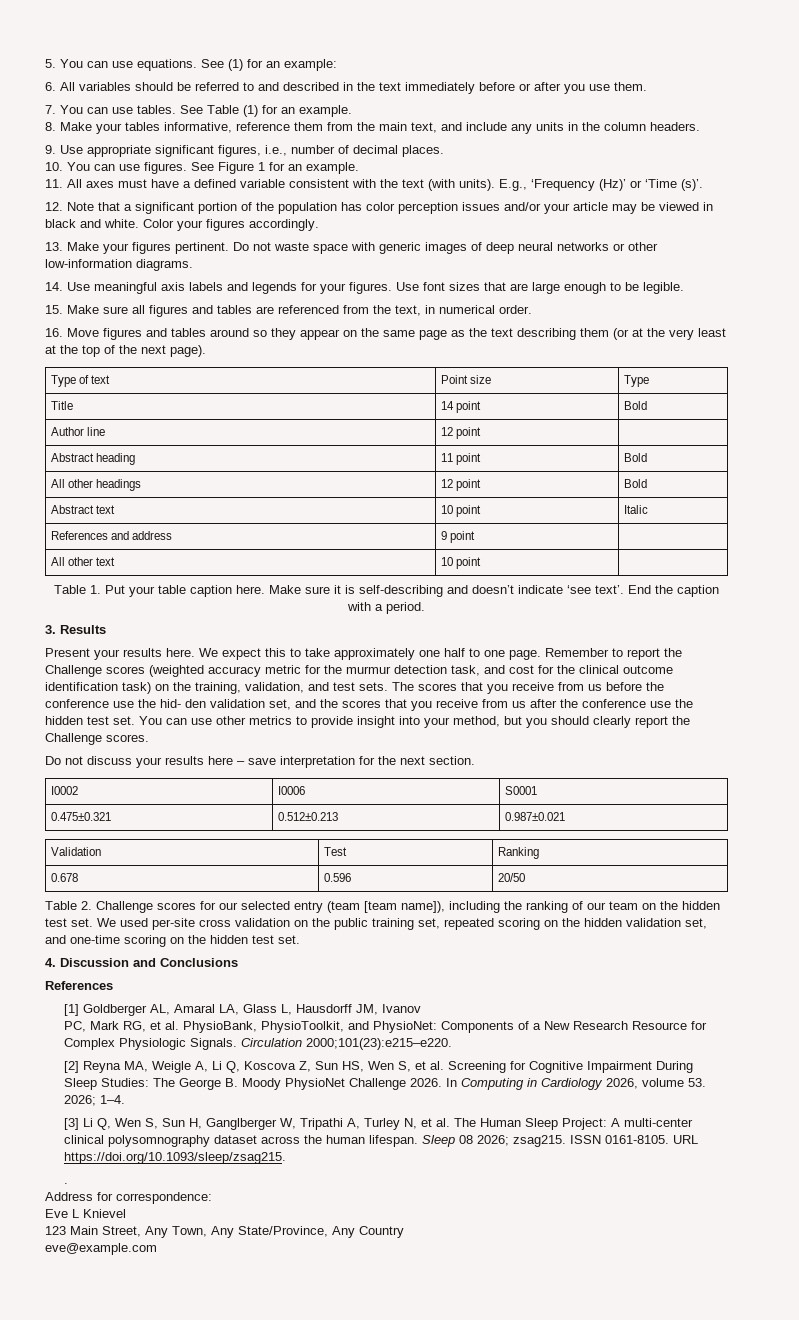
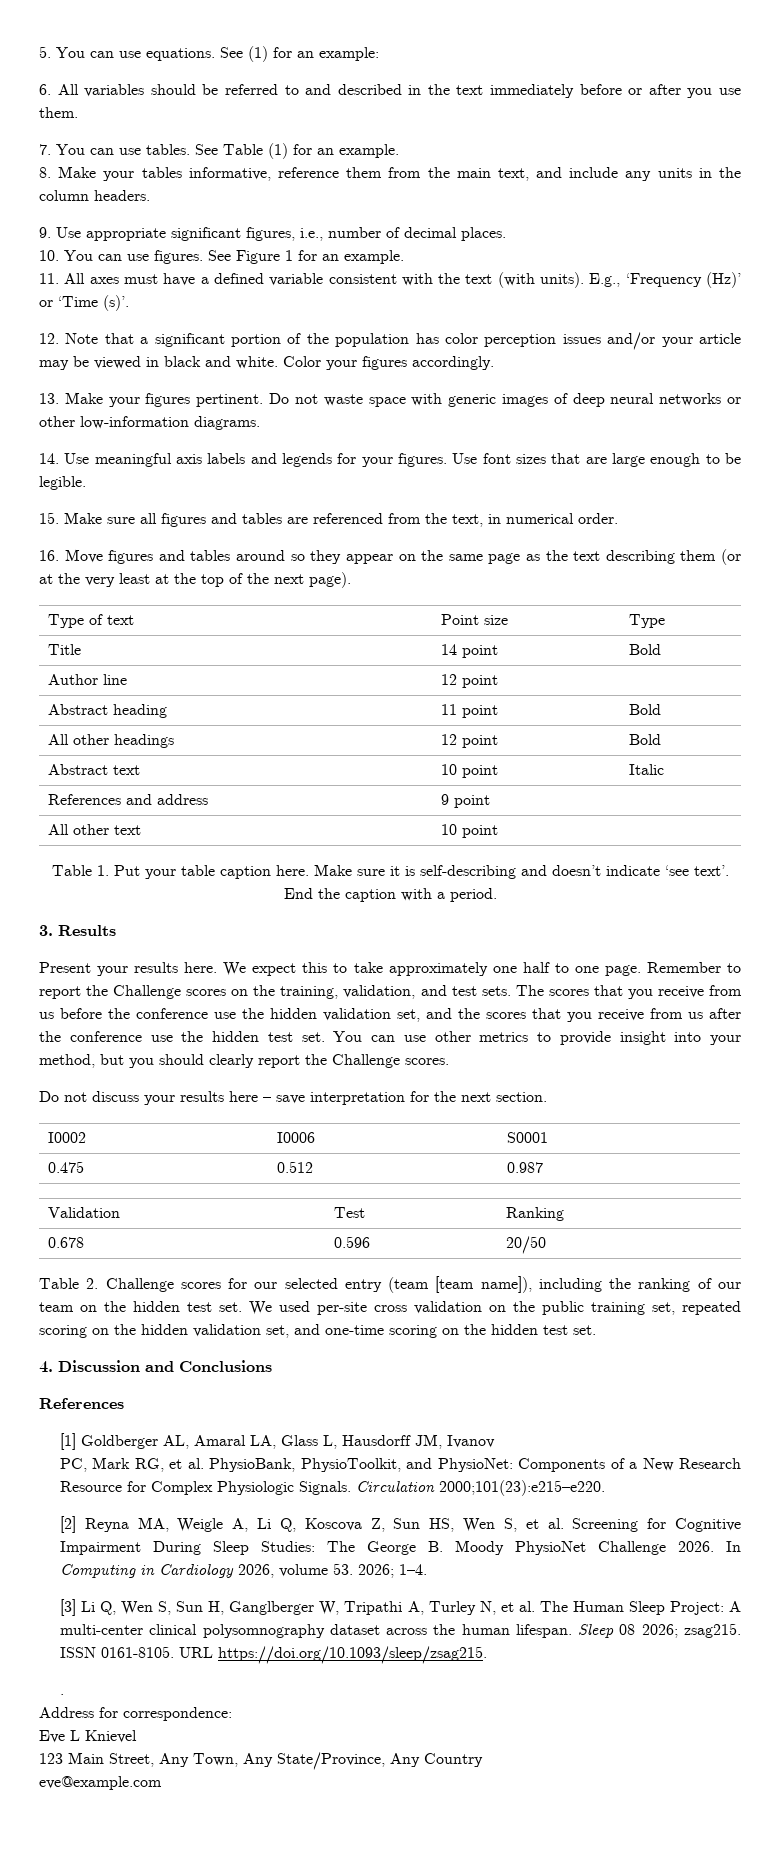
[149,665,673,677] [45,682,151,694] (weighted accuracy metric for the murmur detection task, and cost for the clinical outcome identification task) -> (227, 992) none
[160,699,206,708] hid- den -> [270,1008,317,1019] hidden
[50,812,111,821] [277,812,338,821] [504,812,565,821] 0.475±0.321 | 0.512±0.213 | 0.987±0.021 -> [47,1161,84,1173] [276,1161,313,1173] [506,1162,543,1173] 0.475 | 0.512 | 0.987

